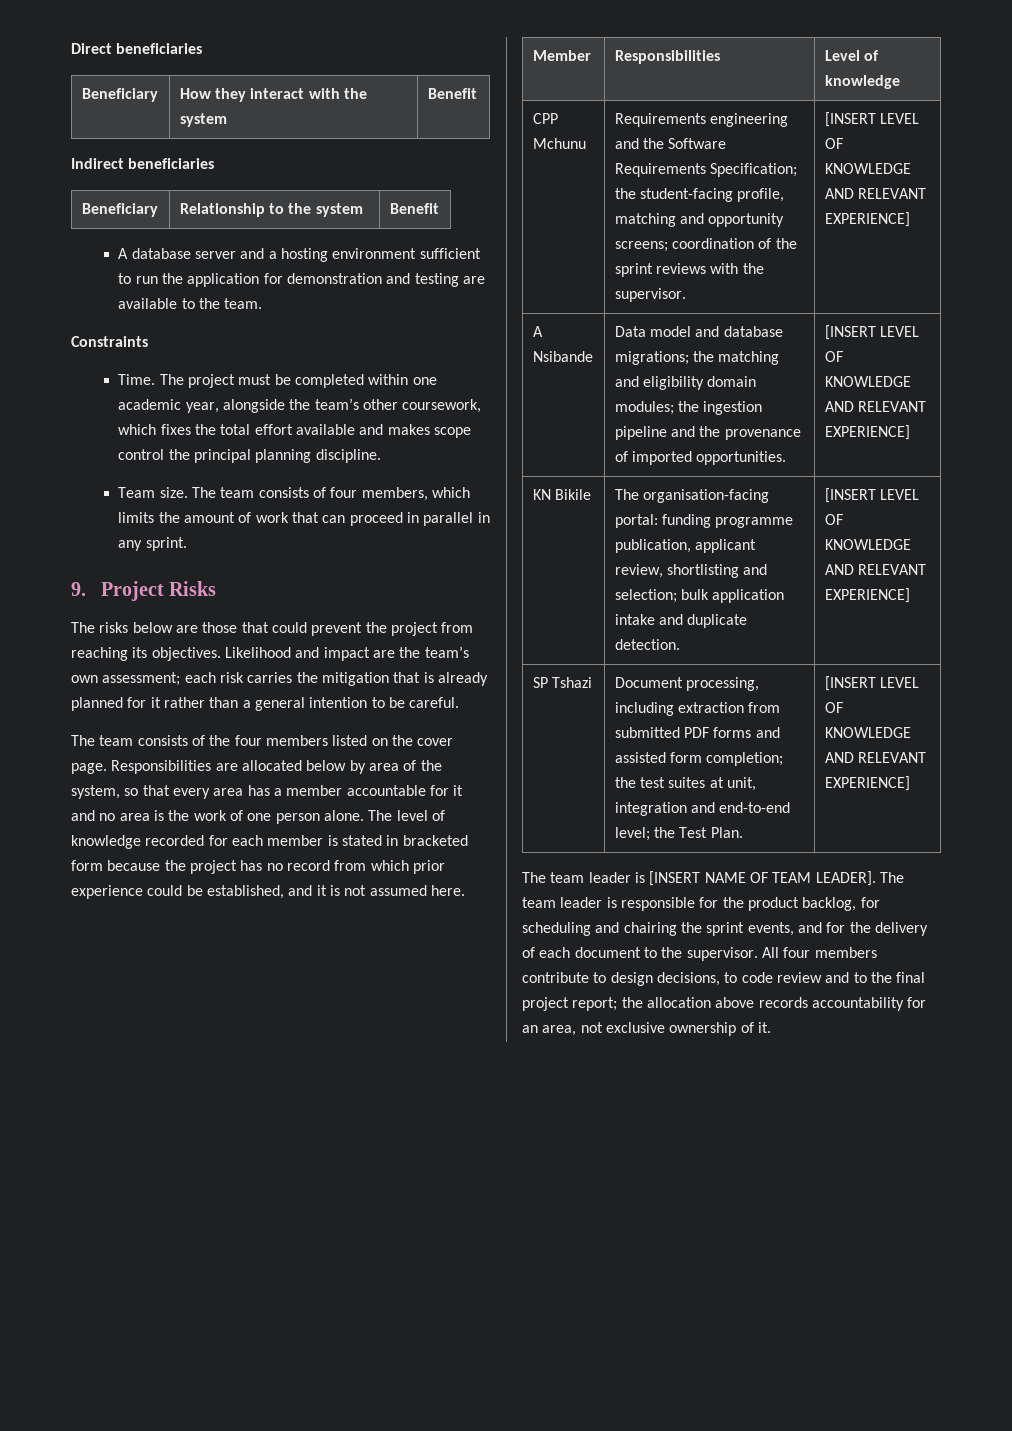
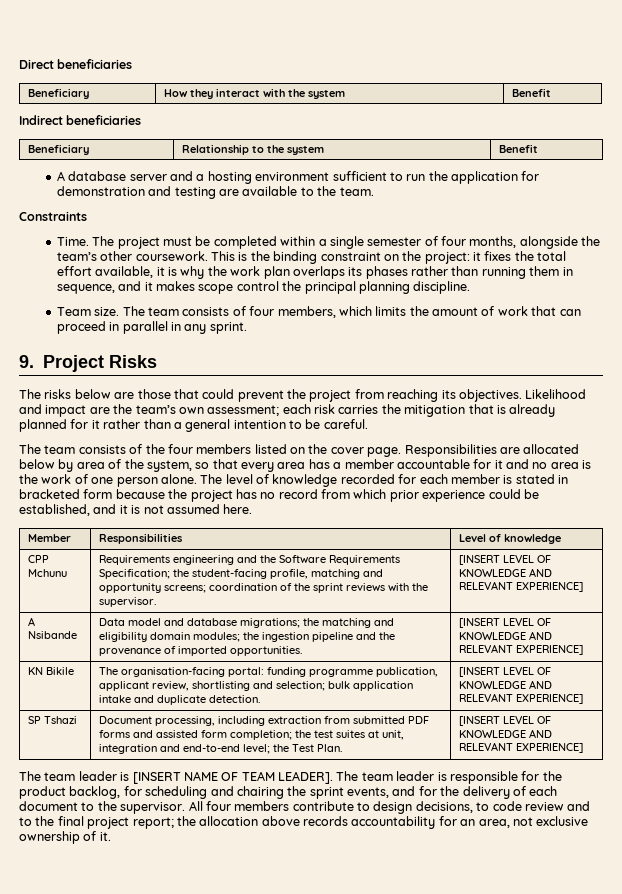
[412,377,437,385] [118,398,482,413] [118,424,384,435] one academic year, alongside the team’s other coursework, which fixes the total effort available and -> [318,236,601,249] [56,251,567,264] [56,266,573,279] [56,281,153,294] a single semester of four months, alongside the team’s other coursework. This is the binding constraint on the project: it fixes the total effort available, it is why the work plan overlaps its phases rather than running them in sequence, and it

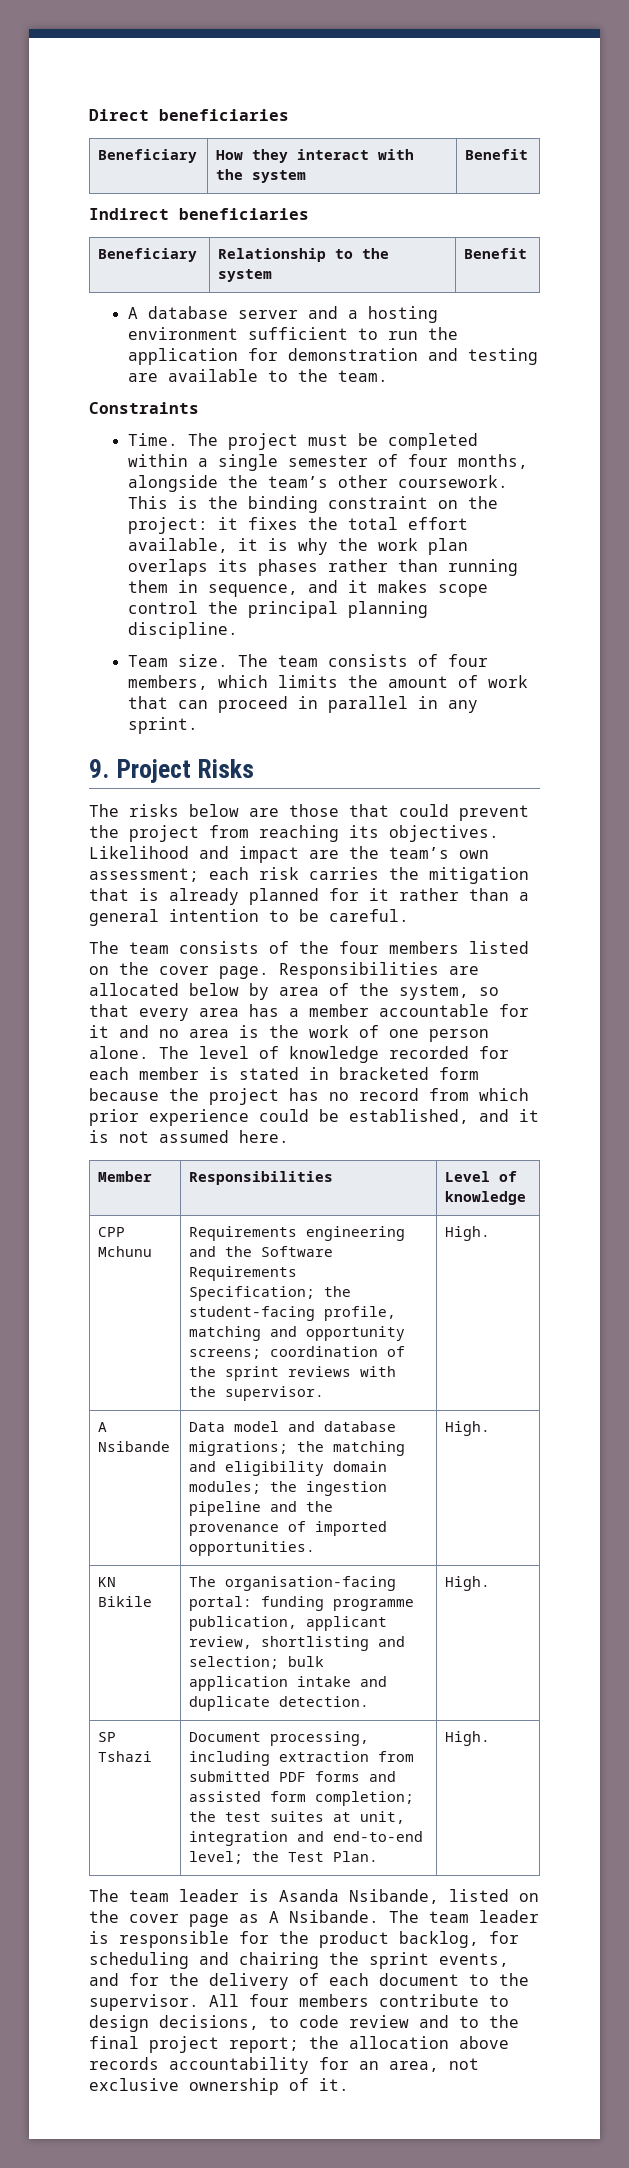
[458,555,551,565] [458,568,552,577] [458,581,583,592] [INSERT LEVEL OF KNOWLEDGE AND RELEVANT EXPERIENCE] -> [445,1226,491,1241] High.
[458,618,551,628] [458,631,552,640] [458,644,583,655] [INSERT LEVEL OF KNOWLEDGE AND RELEVANT EXPERIENCE] -> [445,1421,491,1436] High.
[458,667,551,677] [458,680,552,689] [458,693,583,704] [INSERT LEVEL OF KNOWLEDGE AND RELEVANT EXPERIENCE] -> [445,1576,491,1591] High.
[458,716,551,726] [458,729,552,738] [458,742,583,753] [19,771,333,784] [INSERT LEVEL OF KNOWLEDGE AND RELEVANT EXPERIENCE] // The team leader is [INSERT NAME OF TEAM LEADER]. -> [445,1731,491,1746] [89,1889,539,1904] [89,1910,379,1927] High. // The team leader is Asanda Nsibande, listed on the cover page as A Nsibande.

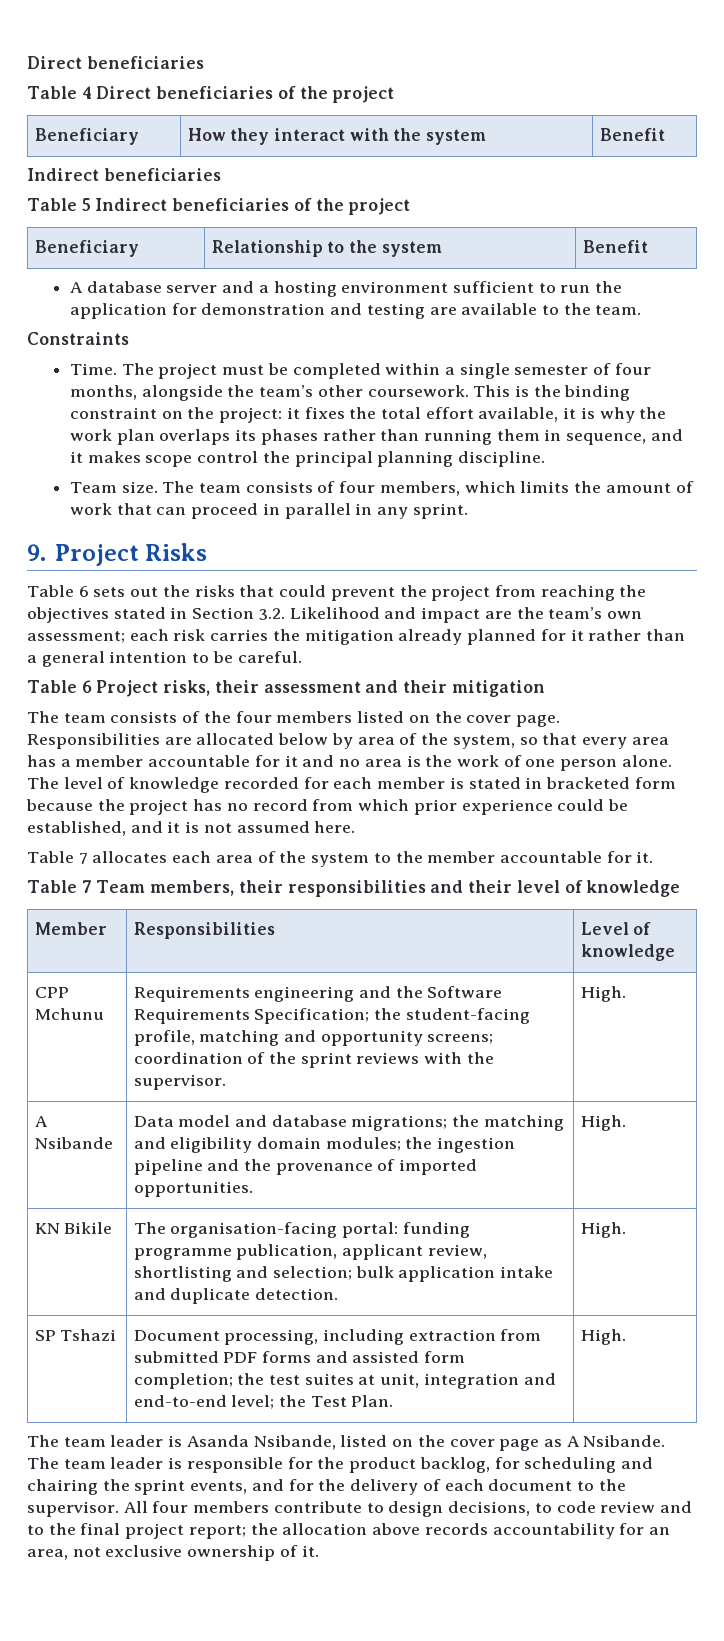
[89,109,289,121] Direct beneficiaries -> [27,56,204,69] [27,86,395,103] Direct beneficiaries // Table 4 Direct beneficiaries of the project
(309, 214) none -> [27,198,411,215] // Table 5 Indirect beneficiaries of the project
[89,804,339,817] The risks below are those -> [27,585,235,597] Table 6 sets out the risks
[349,825,499,842] its objectives. -> [619,585,647,597] [27,607,285,623] the objectives stated in Section 3.2.
[89,888,159,901] that is -> (394, 637) none
(409, 915) none -> [27,680,545,697] // Table 6 Project risks, their assessment and their mitigation
(289, 1136) none -> [27,851,654,867] [27,880,681,897] // Table 7 allocates each area of the system to the member accountable for it. // Table 7 Team members, their responsibilities and their level of knowledge

